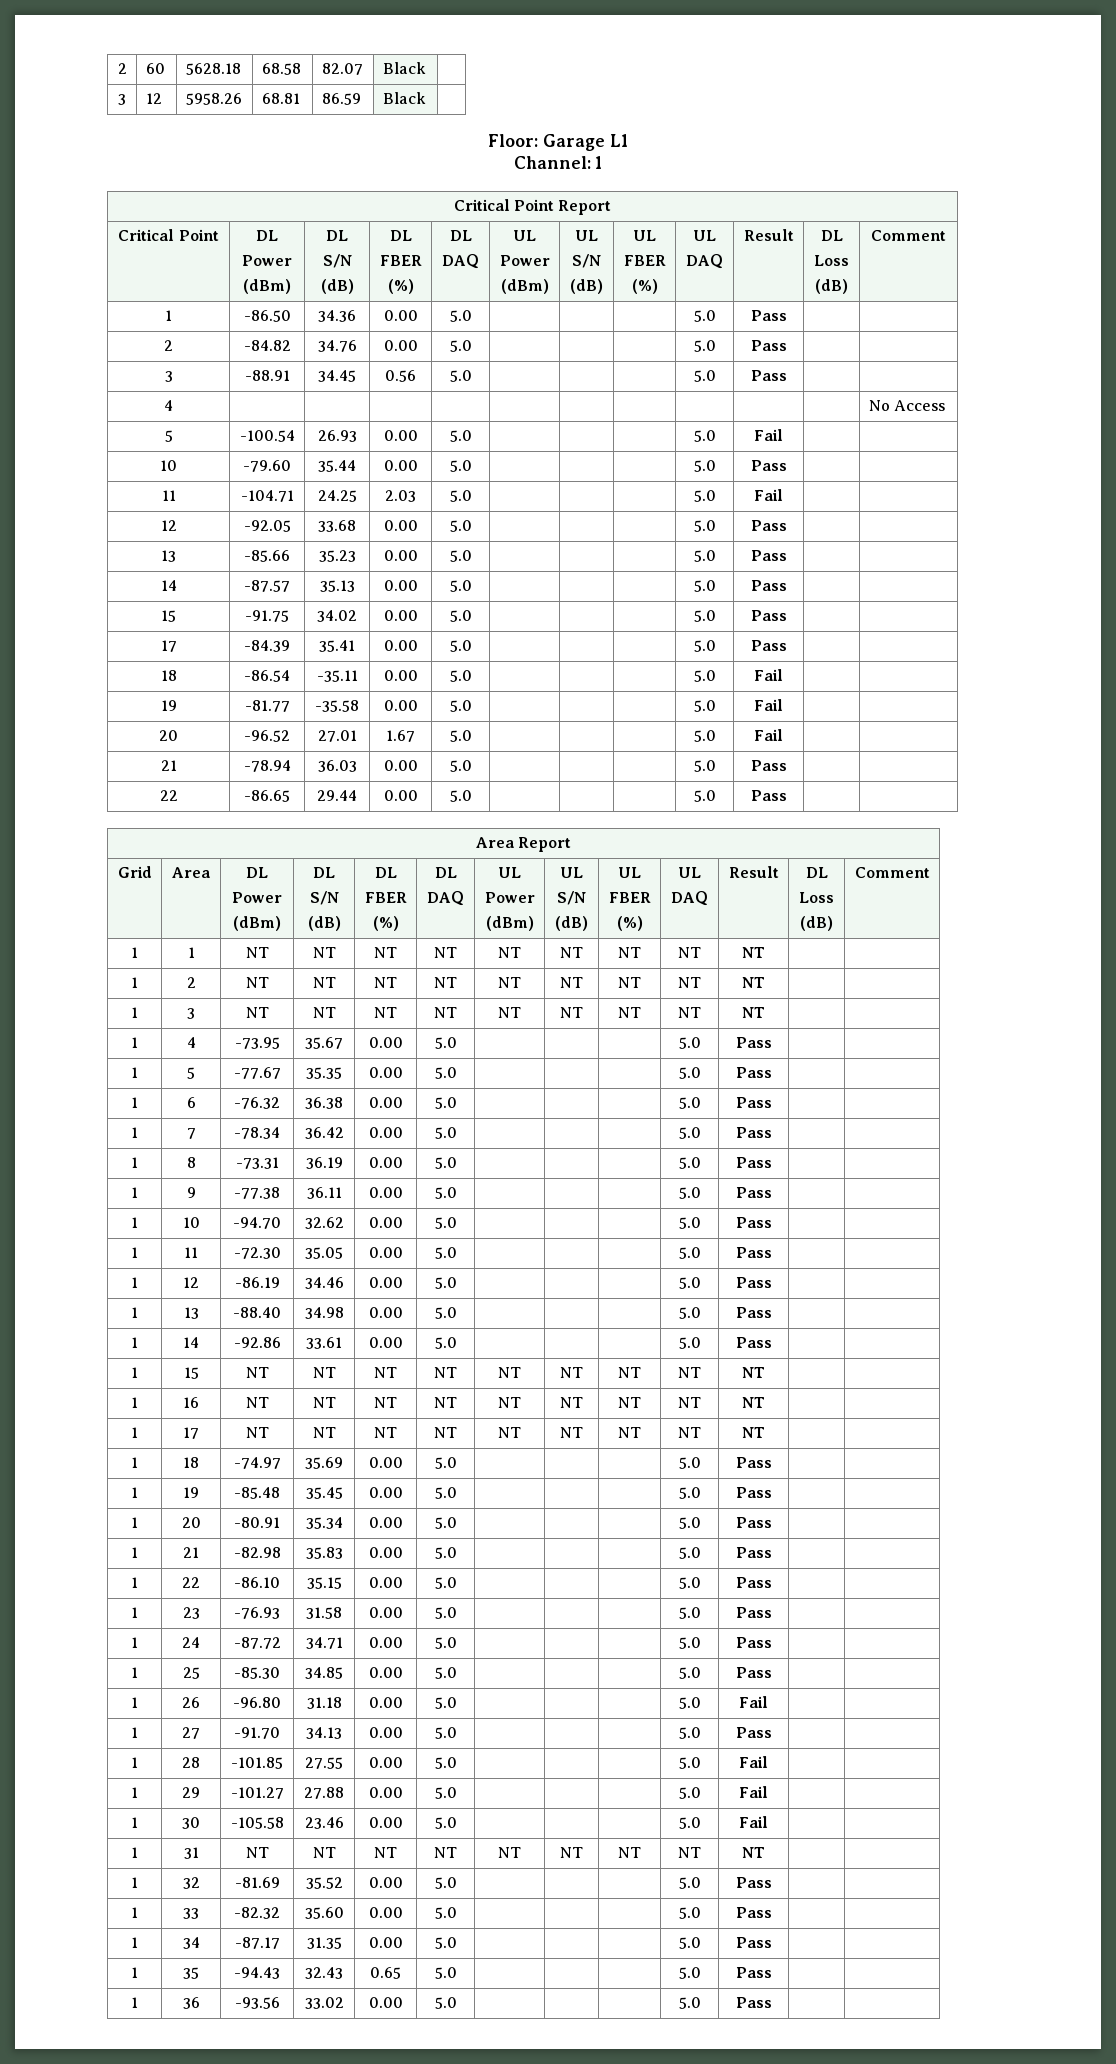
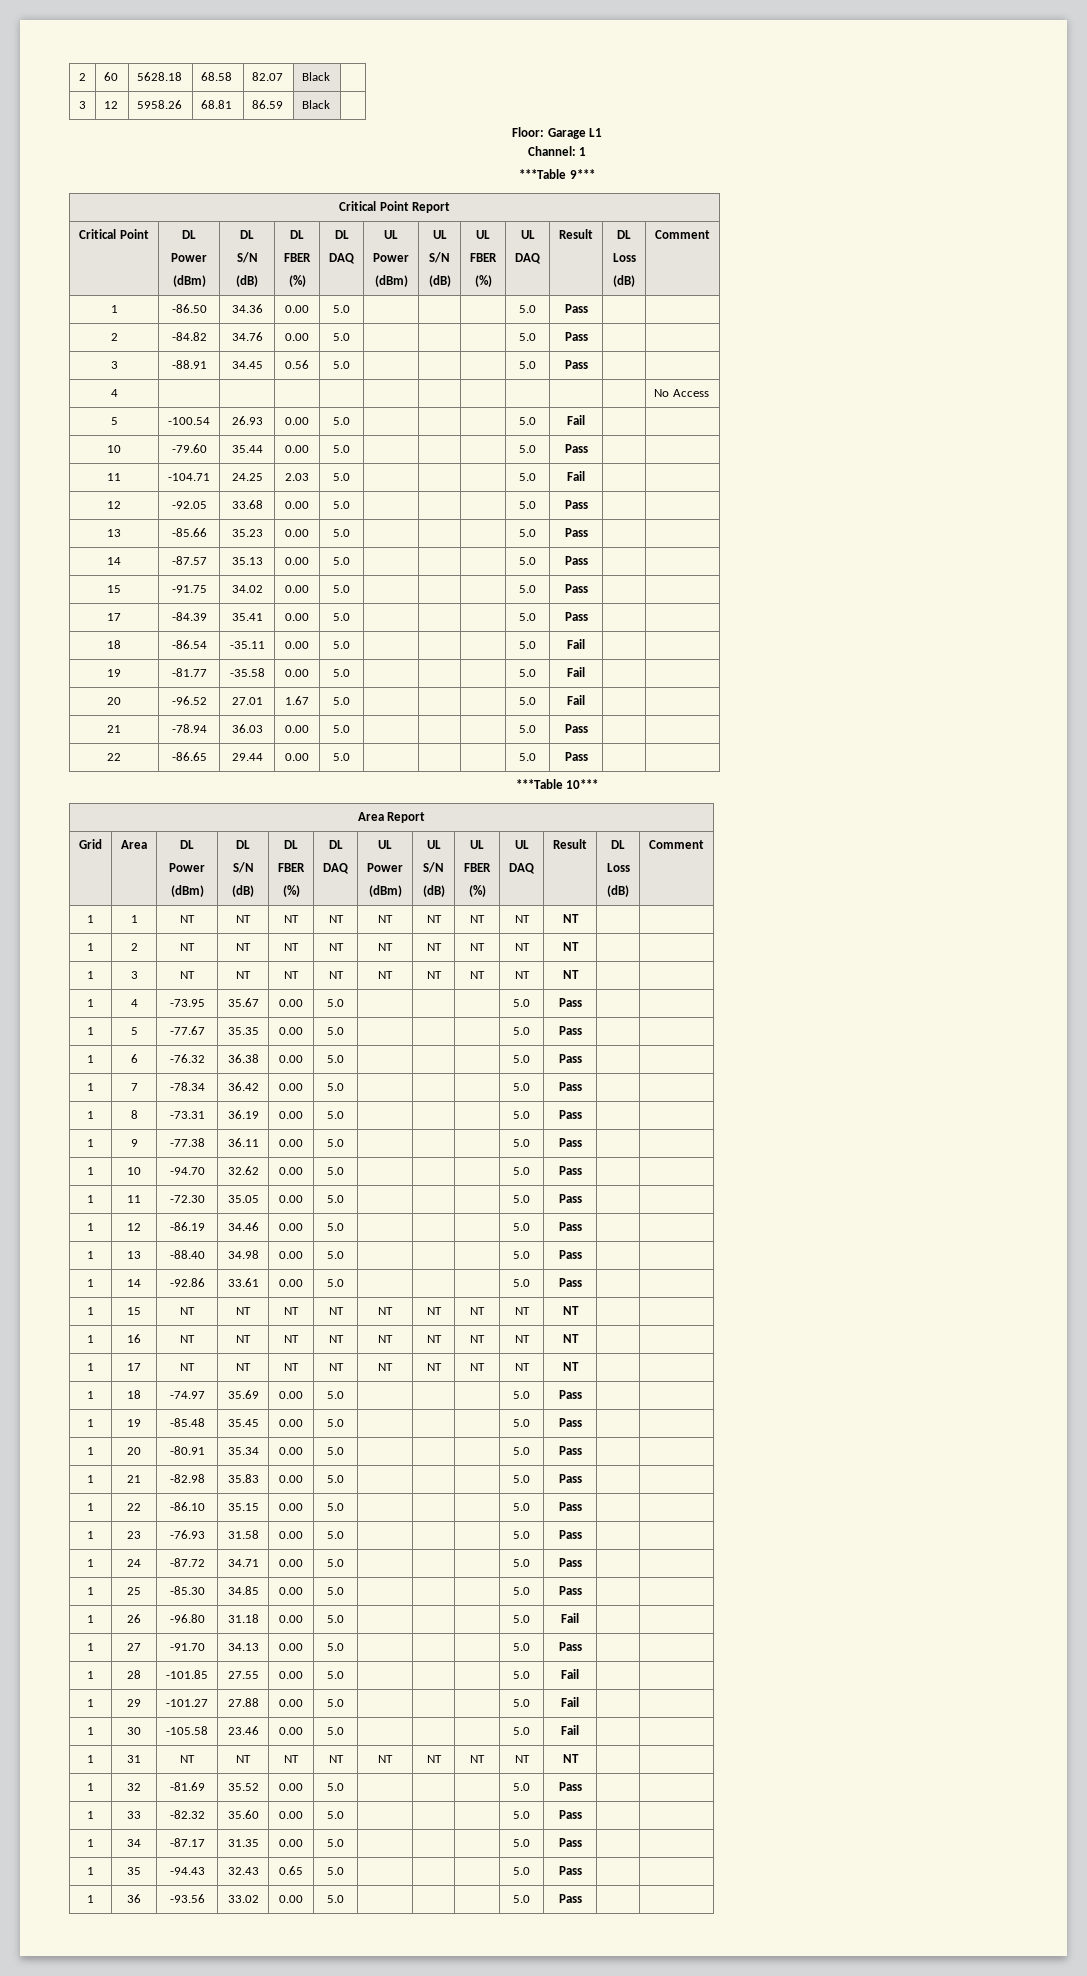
(603, 162) none -> [519,169,595,179] // ***Table 9***
(787, 795) none -> [515,779,599,789] // ***Table 10***

